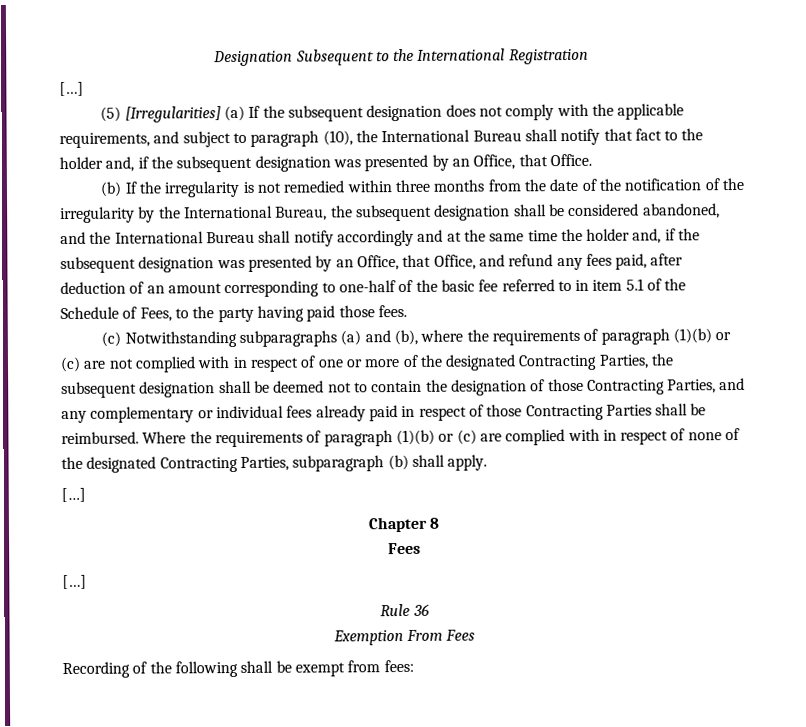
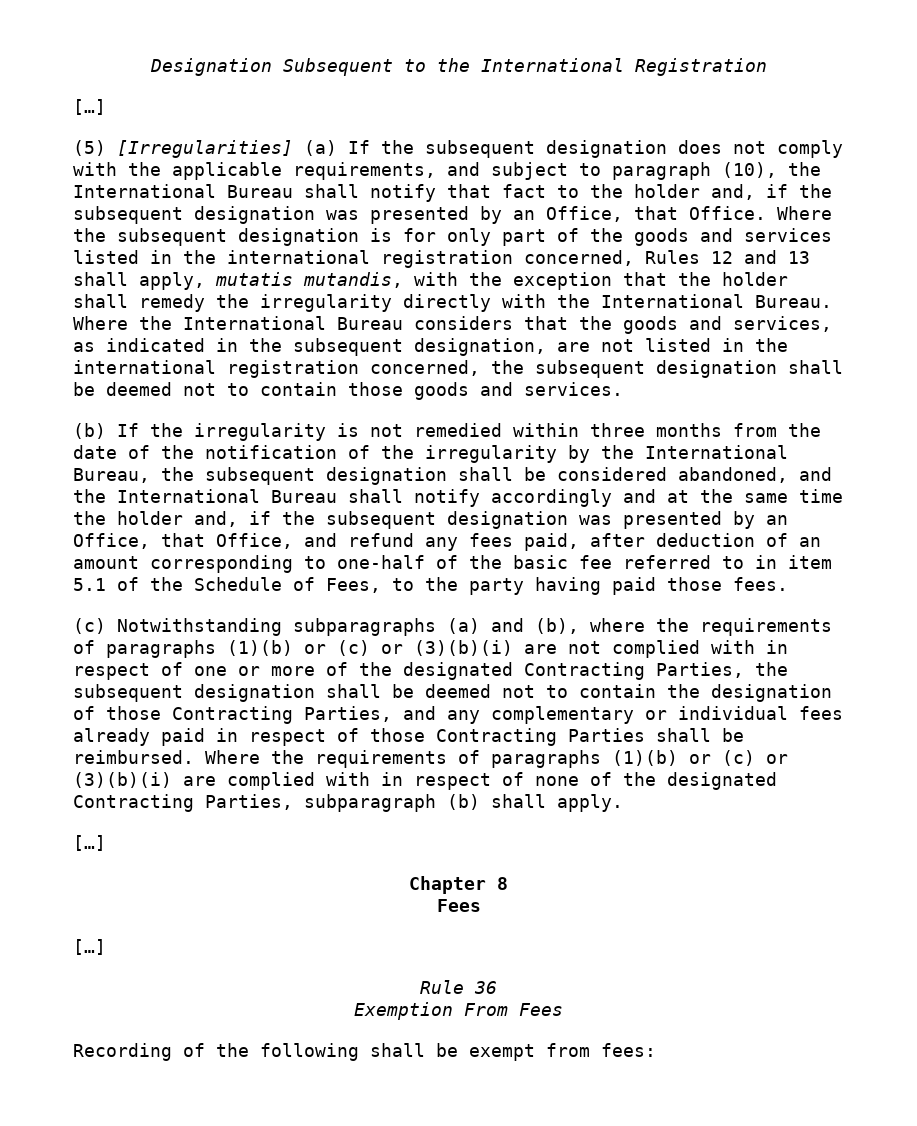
(592, 160) none -> [777,206,832,220] [73,228,832,246] [73,250,810,268] [73,272,788,290] [73,294,832,312] [73,316,832,334] [73,338,788,356] [73,360,843,378] [73,382,623,400] Where the subsequent designation is for only part of the goods and services listed in the international registration concerned, Rules 12 and 13 shall apply, mutatis mutandis, with the exception that the holder shall remedy the irregularity directly with the International Bureau. Where the International Bureau considers that the goods and services, as indicated in the subsequent designation, are not listed in the international registration concerned, the subsequent designation shall be deemed not to contain those goods and services.
[600,328,732,345] [60,356,81,373] paragraph (1)(b) or (c) -> [106,640,513,658] paragraphs (1)(b) or (c) or (3)(b)(i)
[323,429,477,447] paragraph (1)(b) or (c) -> [491,750,788,768] [73,772,172,788] paragraphs (1)(b) or (c) or (3)(b)(i)

